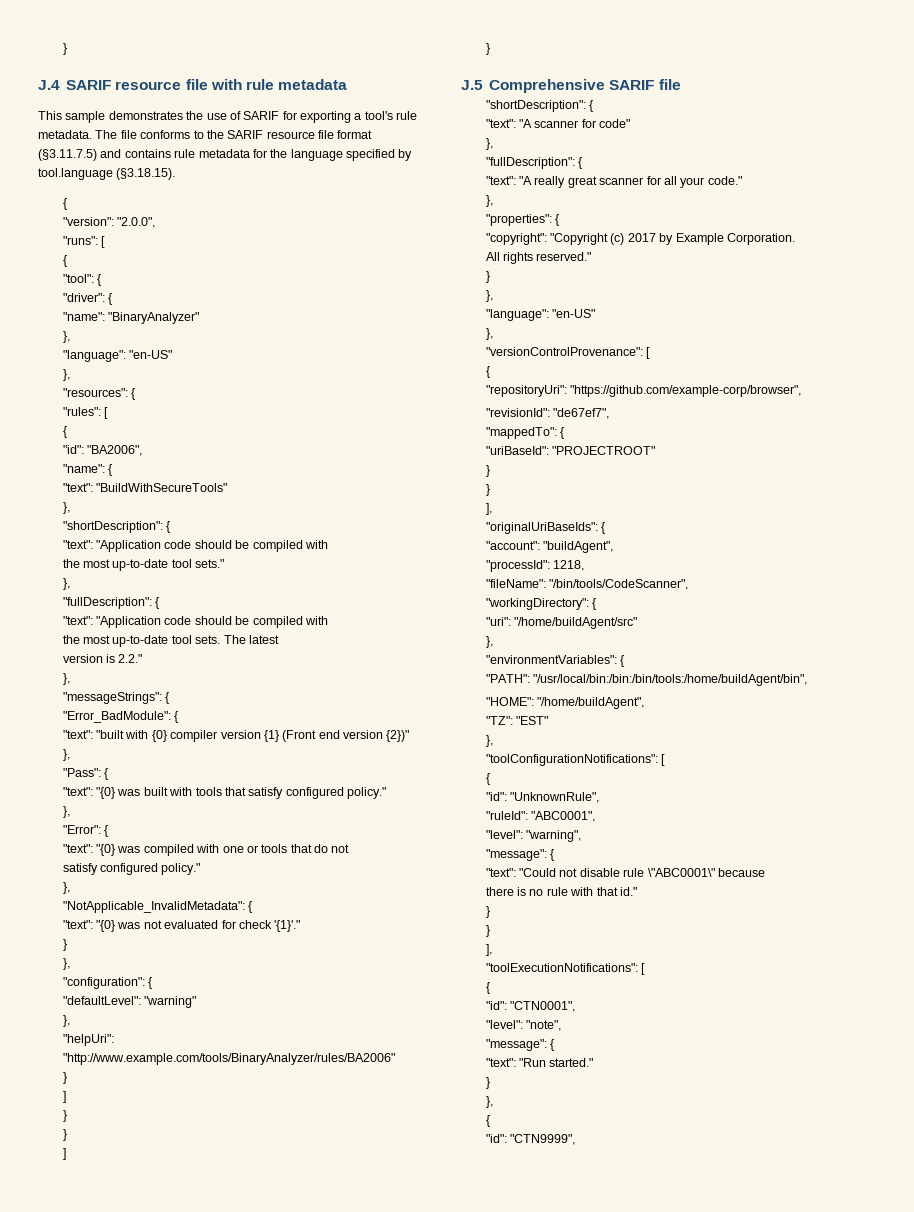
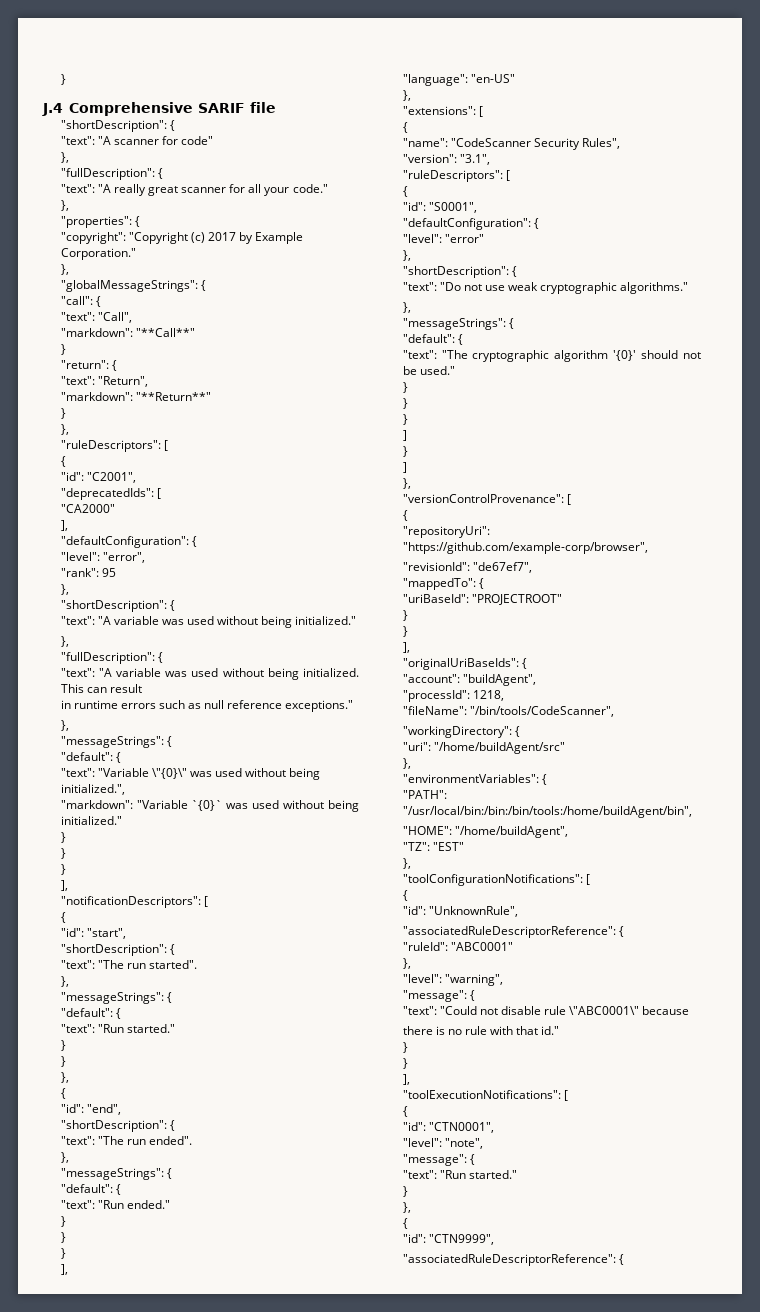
[66,79,348,90] [38,111,418,123] [38,130,373,139] [38,149,413,161] [38,168,176,180] [62,198,67,210] [62,217,156,228] [62,236,106,248] [62,255,67,267] [62,274,102,286] [62,293,113,305] [62,312,200,324] [62,331,70,343] [62,350,173,362] [62,369,70,381] [62,388,136,400] [62,407,109,419] [62,426,67,438] [62,445,143,456] [62,464,113,476] [62,483,228,492] [62,502,70,514] [62,521,171,533] [62,540,328,552] [62,559,225,571] [62,578,70,590] [62,597,160,609] [62,616,328,628] [62,635,279,647] [62,654,143,663] [62,673,70,685] [62,692,170,704] [62,711,179,723] [62,730,410,742] [62,749,70,761] [62,768,109,780] [62,787,387,799] [62,806,70,818] [62,825,109,837] [62,844,350,856] [62,863,201,875] [62,882,70,894] [62,901,253,913] [62,920,301,932] [62,939,67,951] [62,958,70,970] [62,977,153,989] [62,996,197,1008] [62,1015,70,1027] [62,1034,114,1046] [62,1053,395,1065] [62,1072,67,1084] [62,1091,66,1103] [62,1110,67,1122] [62,1129,67,1141] [62,1148,66,1160] [485,43,490,55] [461,80,483,90] SARIF resource file with rule metadata // This sample demonstrates the use of SARIF for exporting a tool's rule metadata. The file conforms to the SARIF resource file format (§3.11.7.5) and contains rule metadata for the language specified by tool.language (§3.18.15). // { // "version": "2.0.0", // "runs": [ // { // "tool": { // "driver": { // "name": "BinaryAnalyzer" // }, // "language": "en-US" // }, // "resources": { // "rules": [ // { // "id": "BA2006", // "name": { // "text": "BuildWithSecureTools" // }, // "shortDescription": { // "text": "Application code should be compiled with // the most up-to-date tool sets." // }, // "fullDescription": { // "text": "Application code should be compiled with // the most up-to-date tool sets. The latest // version is 2.2." // }, // "messageStrings": { // "Error_BadModule": { // "text": "built with {0} compiler version {1} (Front end version {2})" // }, // "Pass": { // "text": "{0} was built with tools that satisfy configured policy." // }, // "Error": { // "text": "{0} was compiled with one or tools that do not // satisfy configured policy." // }, // "NotApplicable_InvalidMetadata": { // "text": "{0} was not evaluated for check '{1}'." // } // }, // "configuration": { // "defaultLevel": "warning" // }, // "helpUri": "http://www.example.com/tools/BinaryAnalyzer/rules/BA2006" // } // ] // } // } // ] // } // J.5 -> (63, 109) none
[726,233,795,245] [485,252,592,264] [485,271,490,283] [485,290,493,302] [485,309,596,321] Corporation. // All rights reserved." // } // }, // "language": "en-US" -> [60,248,136,260] [60,264,69,275] [60,280,206,292] [60,296,101,307] [60,312,132,323] [60,328,195,337] [60,344,66,355] [60,360,117,371] [60,376,148,387] [60,392,211,401] [60,408,66,419] [60,424,69,435] [60,440,168,452] [60,456,66,467] [60,472,136,483] [60,488,161,500] [60,504,115,513] [60,520,68,531] [60,536,197,548] [60,552,145,563] [60,568,116,577] [60,584,69,595] [60,600,175,612] [60,616,357,628] [60,636,69,647] [60,652,163,664] [60,668,360,680] [60,684,142,693] [60,700,354,712] [60,720,69,731] [60,736,172,748] [60,752,121,763] [60,768,321,780] [60,784,125,795] [60,800,359,812] [60,816,122,825] [60,832,66,843] [60,848,66,859] [60,864,66,875] [60,880,68,891] [60,896,208,908] [60,912,66,923] [60,928,126,939] [60,944,175,956] [60,960,198,969] [60,976,69,987] [60,992,172,1004] [60,1008,121,1019] [60,1024,175,1033] [60,1040,66,1051] [60,1056,66,1067] [60,1072,69,1083] [60,1088,66,1099] [60,1104,121,1115] [60,1120,175,1132] [60,1136,193,1145] [60,1152,69,1163] [60,1168,172,1180] [60,1184,121,1195] [60,1200,170,1209] [60,1216,66,1227] [60,1232,66,1243] [60,1248,66,1259] [60,1264,68,1275] [402,74,515,86] [402,90,411,101] [402,106,483,117] [402,122,408,133] [402,138,621,150] [402,154,490,165] [402,170,510,182] [402,186,408,197] [402,202,477,213] [402,218,539,230] [402,234,484,243] [402,250,411,261] [402,266,517,278] [402,282,689,294] [402,302,411,313] [402,318,514,330] [402,334,463,345] [402,350,701,362] [402,366,455,375] [402,382,408,393] [402,398,408,409] [402,414,408,425] [402,430,407,441] [402,446,408,457] [402,462,407,473] Corporation." // }, // "globalMessageStrings": { // "call": { // "text": "Call", // "markdown": "**Call**" // } // "return": { // "text": "Return", // "markdown": "**Return**" // } // }, // "ruleDescriptors": [ // { // "id": "C2001", // "deprecatedIds": [ // "CA2000" // ], // "defaultConfiguration": { // "level": "error", // "rank": 95 // }, // "shortDescription": { // "text": "A variable was used without being initialized." // }, // "fullDescription": { // "text": "A variable was used without being initialized. This can result // in runtime errors such as null reference exceptions." // }, // "messageStrings": { // "default": { // "text": "Variable \"{0}\" was used without being initialized.", // "markdown": "Variable `{0}` was used without being initialized." // } // } // } // ], // "notificationDescriptors": [ // { // "id": "start", // "shortDescription": { // "text": "The run started". // }, // "messageStrings": { // "default": { // "text": "Run started." // } // } // }, // { // "id": "end", // "shortDescription": { // "text": "The run ended". // }, // "messageStrings": { // "default": { // "text": "Run ended." // } // } // } // ], // "language": "en-US" // }, // "extensions": [ // { // "name": "CodeScanner Security Rules", // "version": "3.1", // "ruleDescriptors": [ // { // "id": "S0001", // "defaultConfiguration": { // "level": "error" // }, // "shortDescription": { // "text": "Do not use weak cryptographic algorithms." // }, // "messageStrings": { // "default": { // "text": "The cryptographic algorithm '{0}' should not be used." // } // } // } // ] // } // ]
(600, 797) none -> [402,926,624,938] // "associatedRuleDescriptorReference": {
[531,811,596,822] "ABC0001", -> [450,942,513,951] [402,958,411,969] "ABC0001" // },
(576, 1139) none -> [402,1254,624,1266] // "associatedRuleDescriptorReference": {

